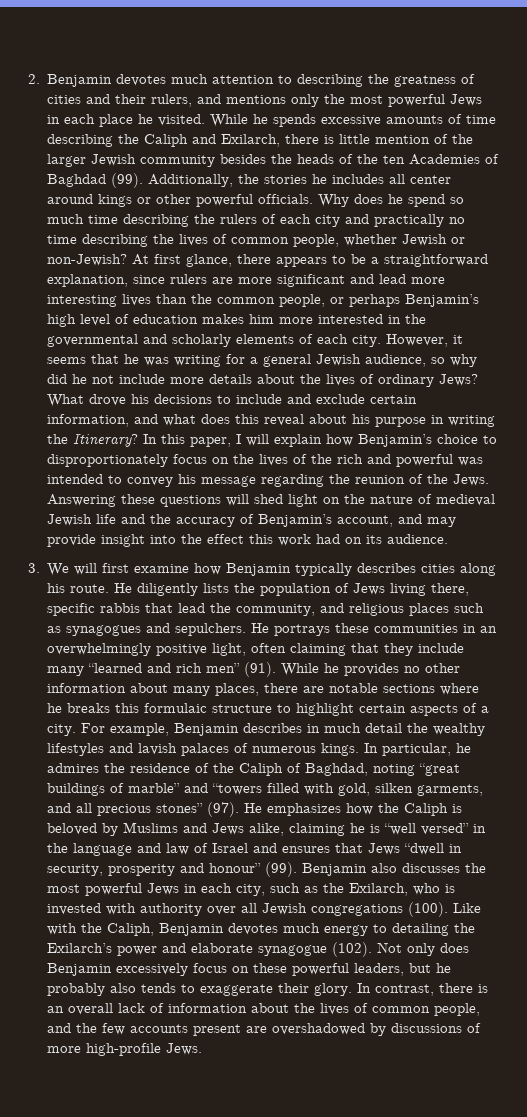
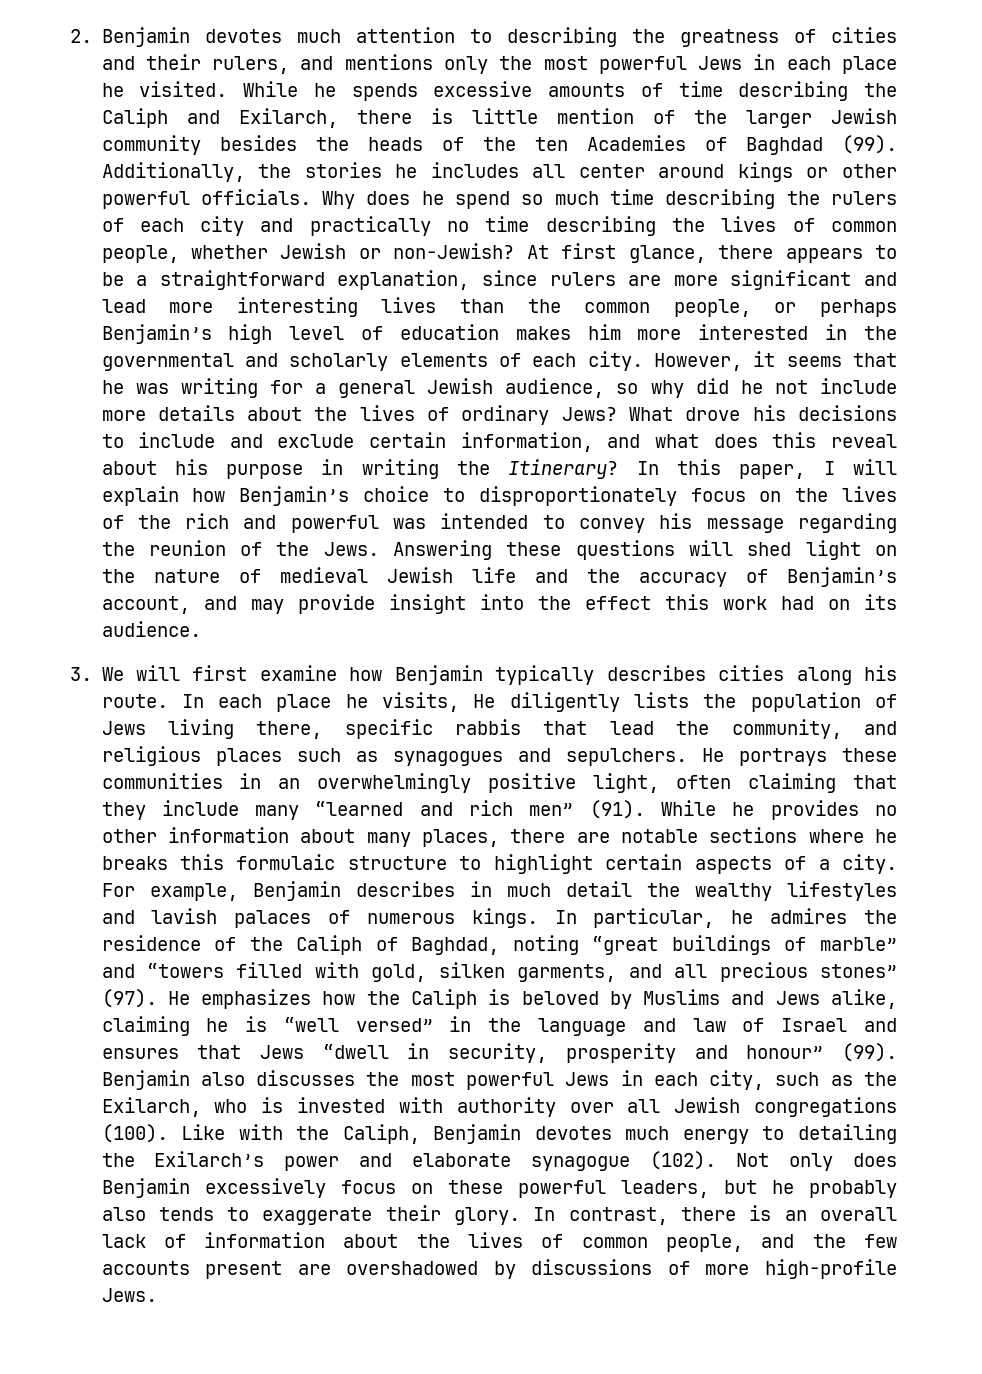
(110, 588) none -> [181,692,460,712] In each place he visits,

